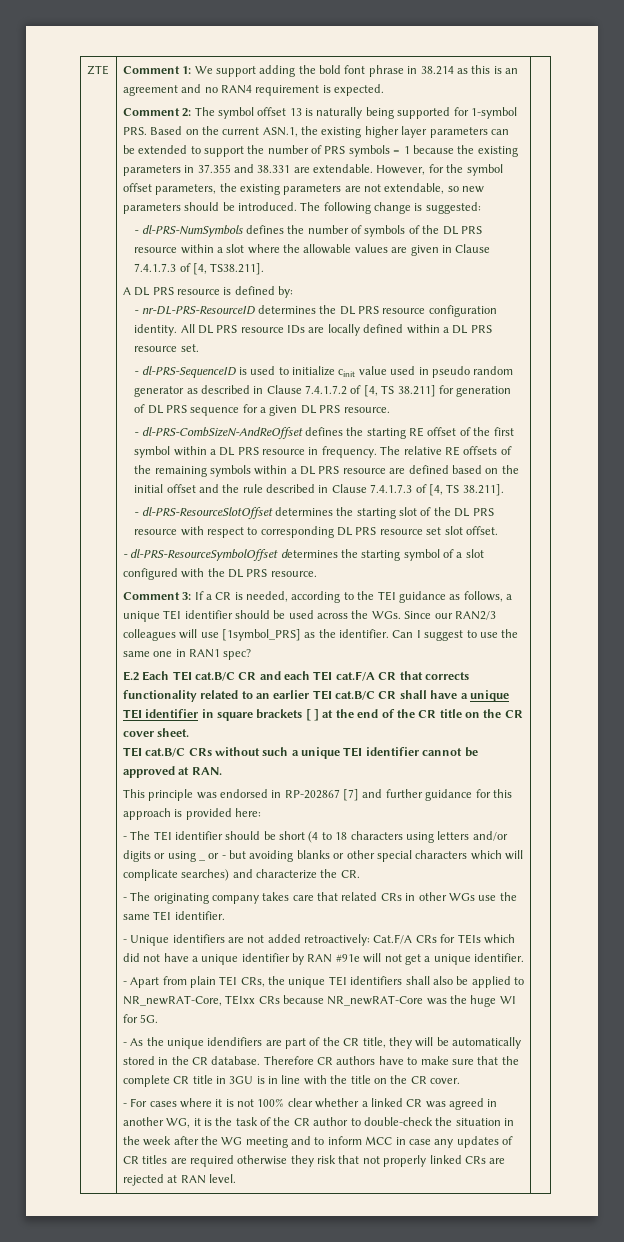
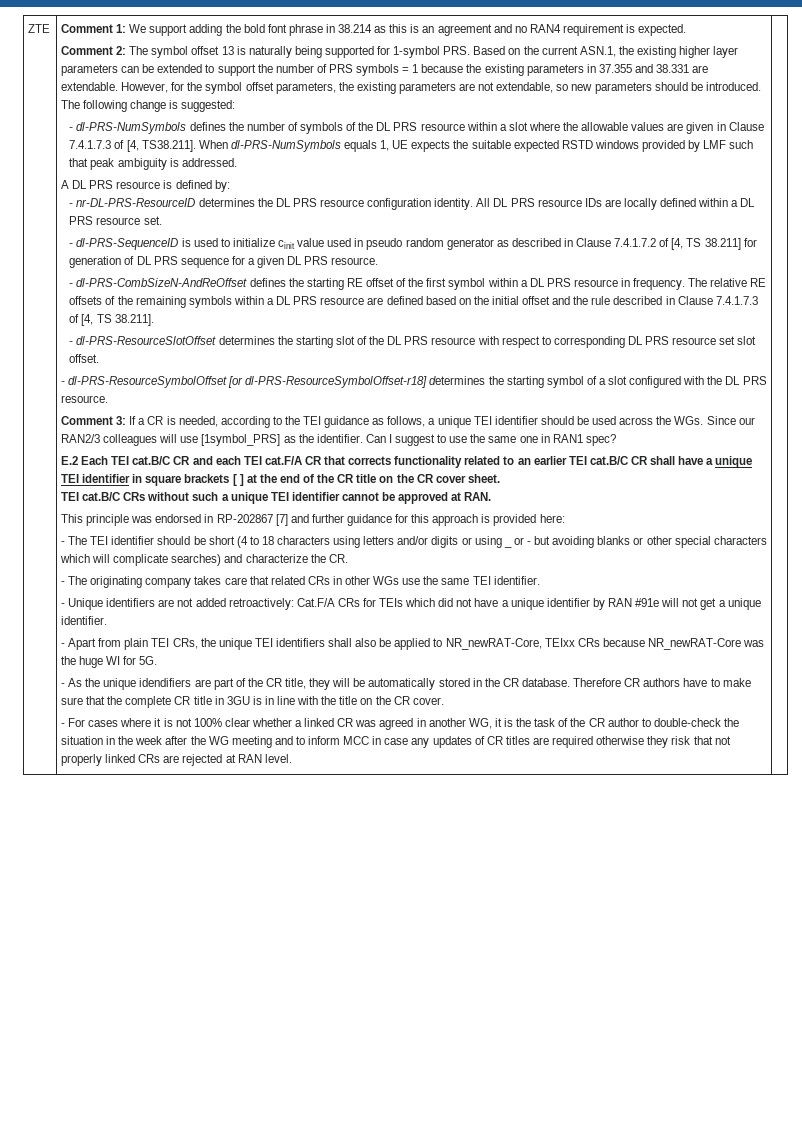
(265, 269) none -> [198,140,754,152] [69,158,237,170] When dl-PRS-NumSymbols equals 1, UE expects the suitable expected RSTD windows provided by LMF such that peak ambiguity is addressed.
(279, 555) none -> [228,376,428,388] [or dl-PRS-ResourceSymbolOffset-r18]

